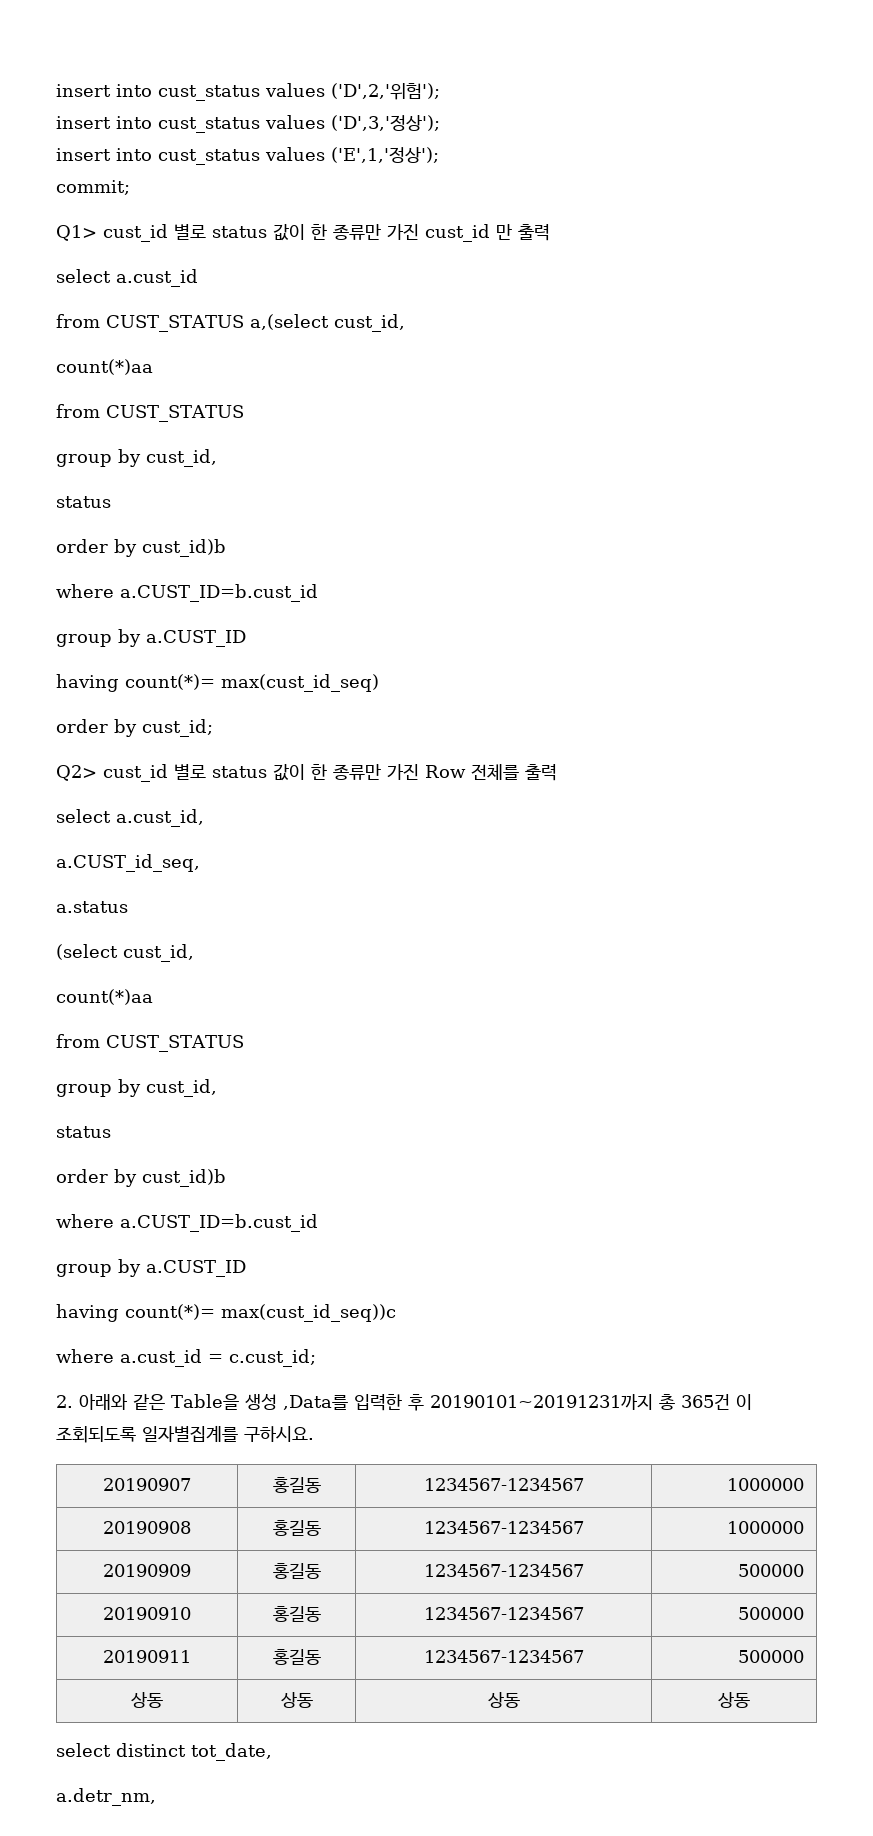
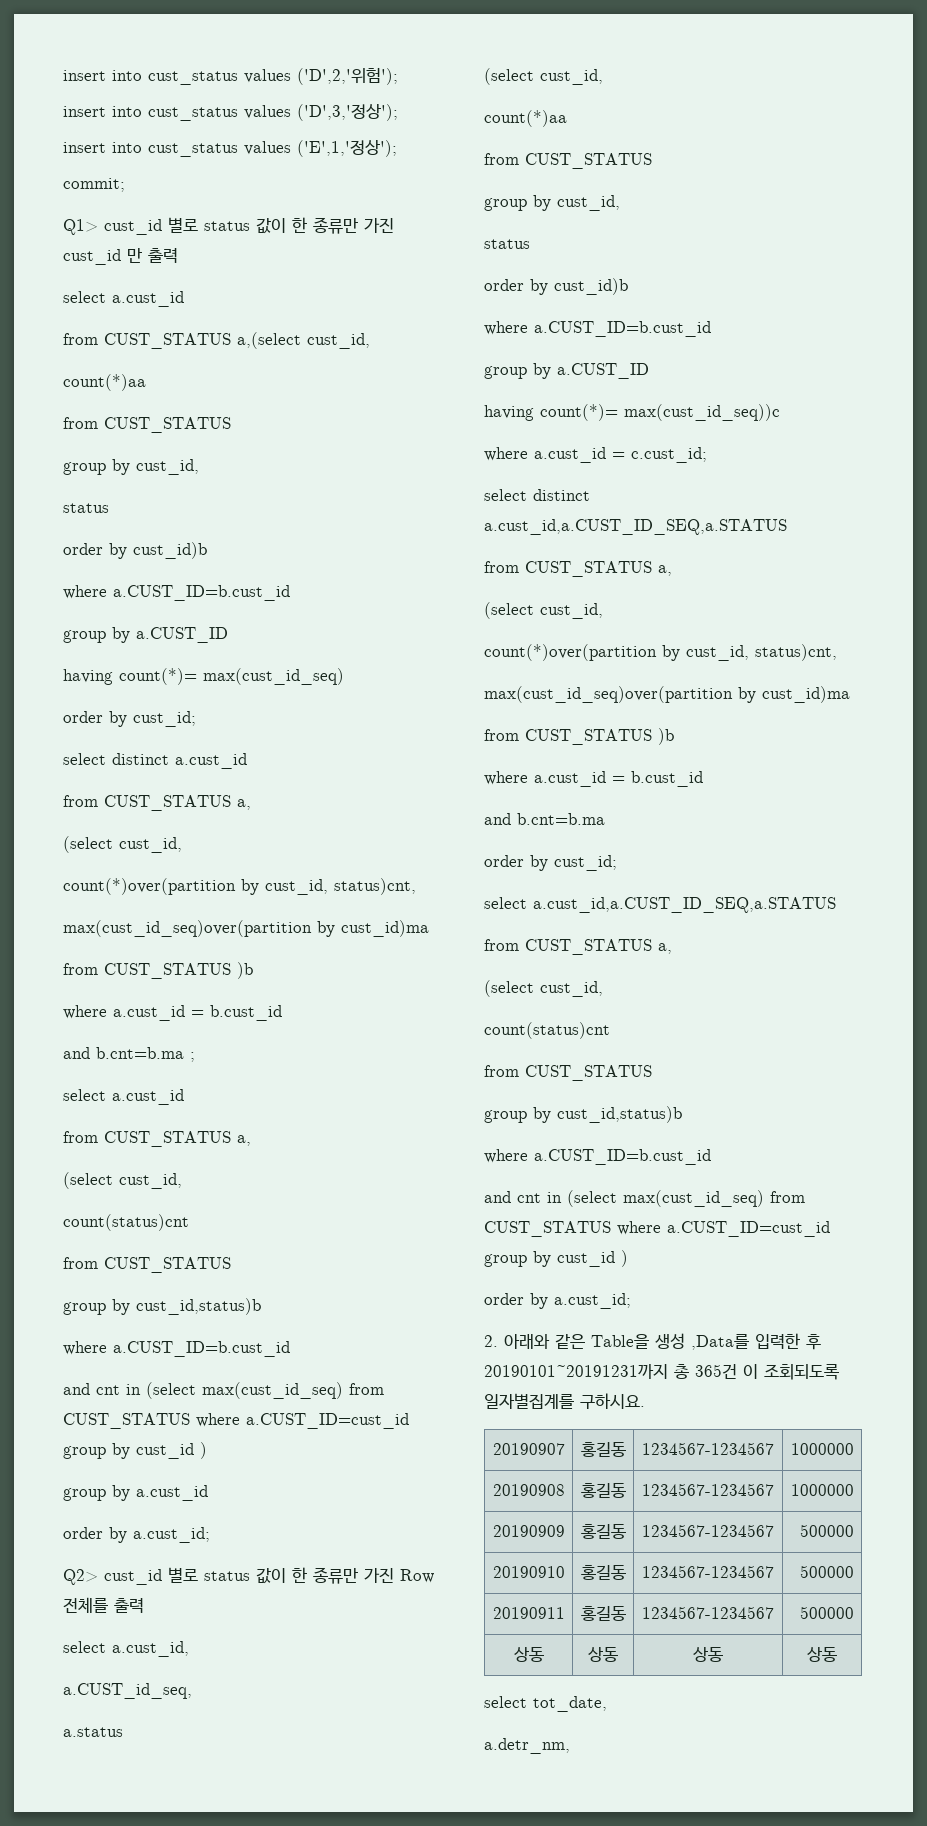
(213, 728) none -> [63,753,247,769] [63,795,251,811] [63,836,182,853] [63,878,416,895] [63,920,429,937] [63,962,253,979] [63,1005,282,1021] [63,1047,195,1062] [63,1089,184,1105] [63,1131,251,1147] [63,1172,182,1189] [63,1214,189,1231] [63,1257,231,1273] [63,1298,261,1315] [63,1341,290,1357] [63,1382,384,1399] [63,1413,409,1429] [63,1442,207,1459] [63,1485,208,1501] [63,1527,210,1543] // select distinct a.cust_id // from CUST_STATUS a, // (select cust_id, // count(*)over(partition by cust_id, status)cnt, // max(cust_id_seq)over(partition by cust_id)ma // from CUST_STATUS )b // where a.cust_id = b.cust_id // and b.cnt=b.ma ; // select a.cust_id // from CUST_STATUS a, // (select cust_id, // count(status)cnt // from CUST_STATUS // group by cust_id,status)b // where a.CUST_ID=b.cust_id // and cnt in (select max(cust_id_seq) from CUST_STATUS where a.CUST_ID=cust_id group by cust_id ) // group by a.cust_id // order by a.cust_id;
(316, 1358) none -> [484,489,590,501] [484,519,787,535] [484,561,672,577] [484,602,603,619] [484,644,837,661] [484,686,850,703] [484,728,674,745] [484,771,703,787] [484,813,605,825] [484,855,617,871] [484,897,836,913] [484,939,672,955] [484,980,603,997] [484,1022,610,1039] [484,1065,652,1081] [484,1106,682,1123] [484,1149,711,1165] [484,1190,805,1207] [484,1221,830,1237] [484,1250,628,1267] [484,1293,631,1309] // select distinct a.cust_id,a.CUST_ID_SEQ,a.STATUS // from CUST_STATUS a, // (select cust_id, // count(*)over(partition by cust_id, status)cnt, // max(cust_id_seq)over(partition by cust_id)ma // from CUST_STATUS )b // where a.cust_id = b.cust_id // and b.cnt=b.ma // order by cust_id; // select a.cust_id,a.CUST_ID_SEQ,a.STATUS // from CUST_STATUS a, // (select cust_id, // count(status)cnt // from CUST_STATUS // group by cust_id,status)b // where a.CUST_ID=b.cust_id // and cnt in (select max(cust_id_seq) from CUST_STATUS where a.CUST_ID=cust_id group by cust_id ) // order by a.cust_id;
[116,1743,186,1757] distinct -> (527, 1702) none

